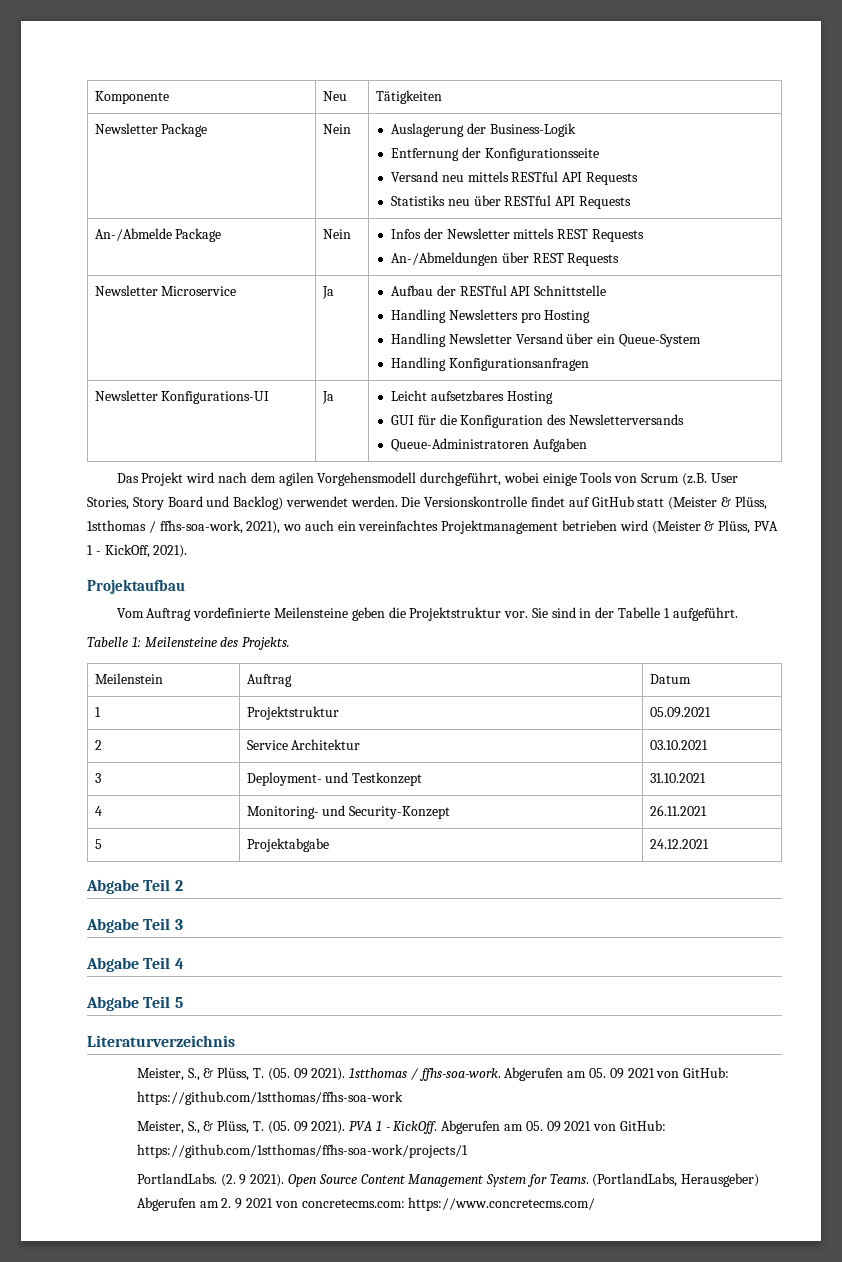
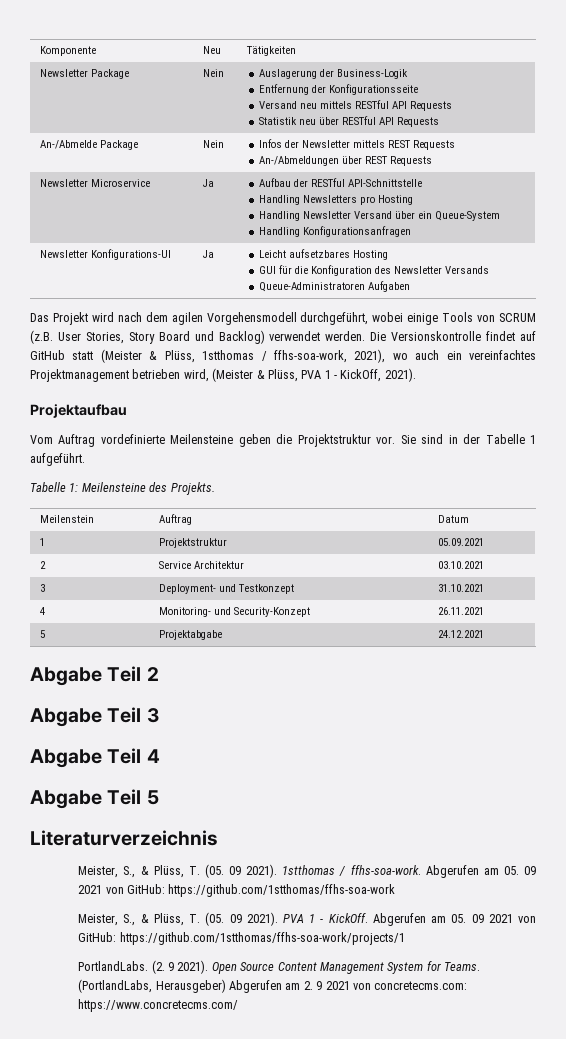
[391,195,446,206] Statistiks -> [258,117,297,125] Statistik
[510,285,607,296] API Schnittstelle -> [347,179,422,187] API-Schnittstelle
[568,414,684,425] Newsletterversands -> [393,266,489,274] Newsletter Versands
[640,473,679,483] Scrum -> [499,313,537,322] SCRUM
[619,520,648,531] wird -> [183,369,209,382] wird,

